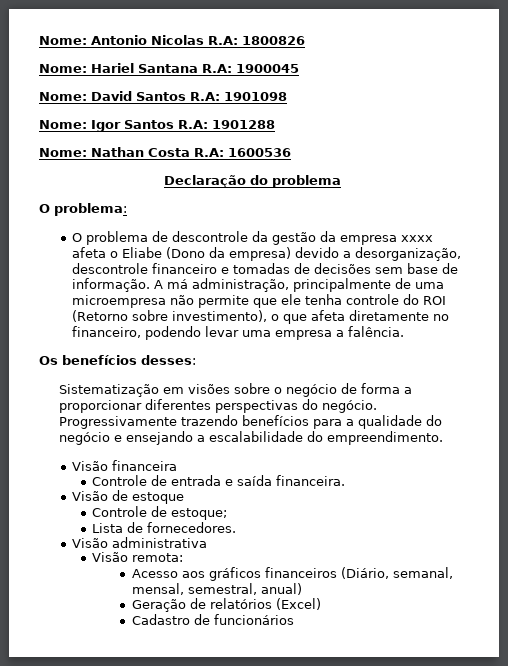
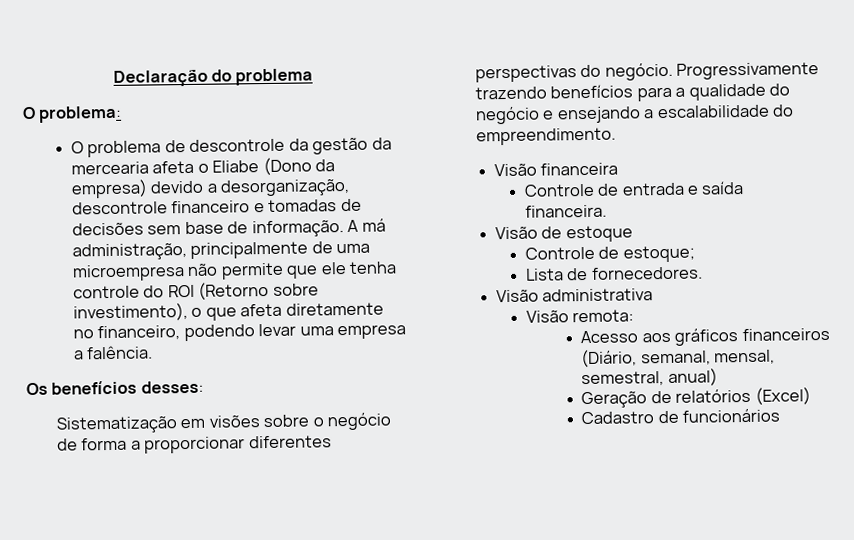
[39,35,305,45] [39,63,299,73] [39,91,287,101] [39,120,275,132] [39,147,291,157] Nome: Antonio Nicolas R.A: 1800826 // Nome: Hariel Santana R.A: 1900045 // Nome: David Santos R.A: 1901098 // Nome: Igor Santos R.A: 1901288 // Nome: Nathan Costa R.A: 1600536 // -> (112, 78) none
[340,235,434,245] empresa xxxx -> [70,161,149,175] mercearia

